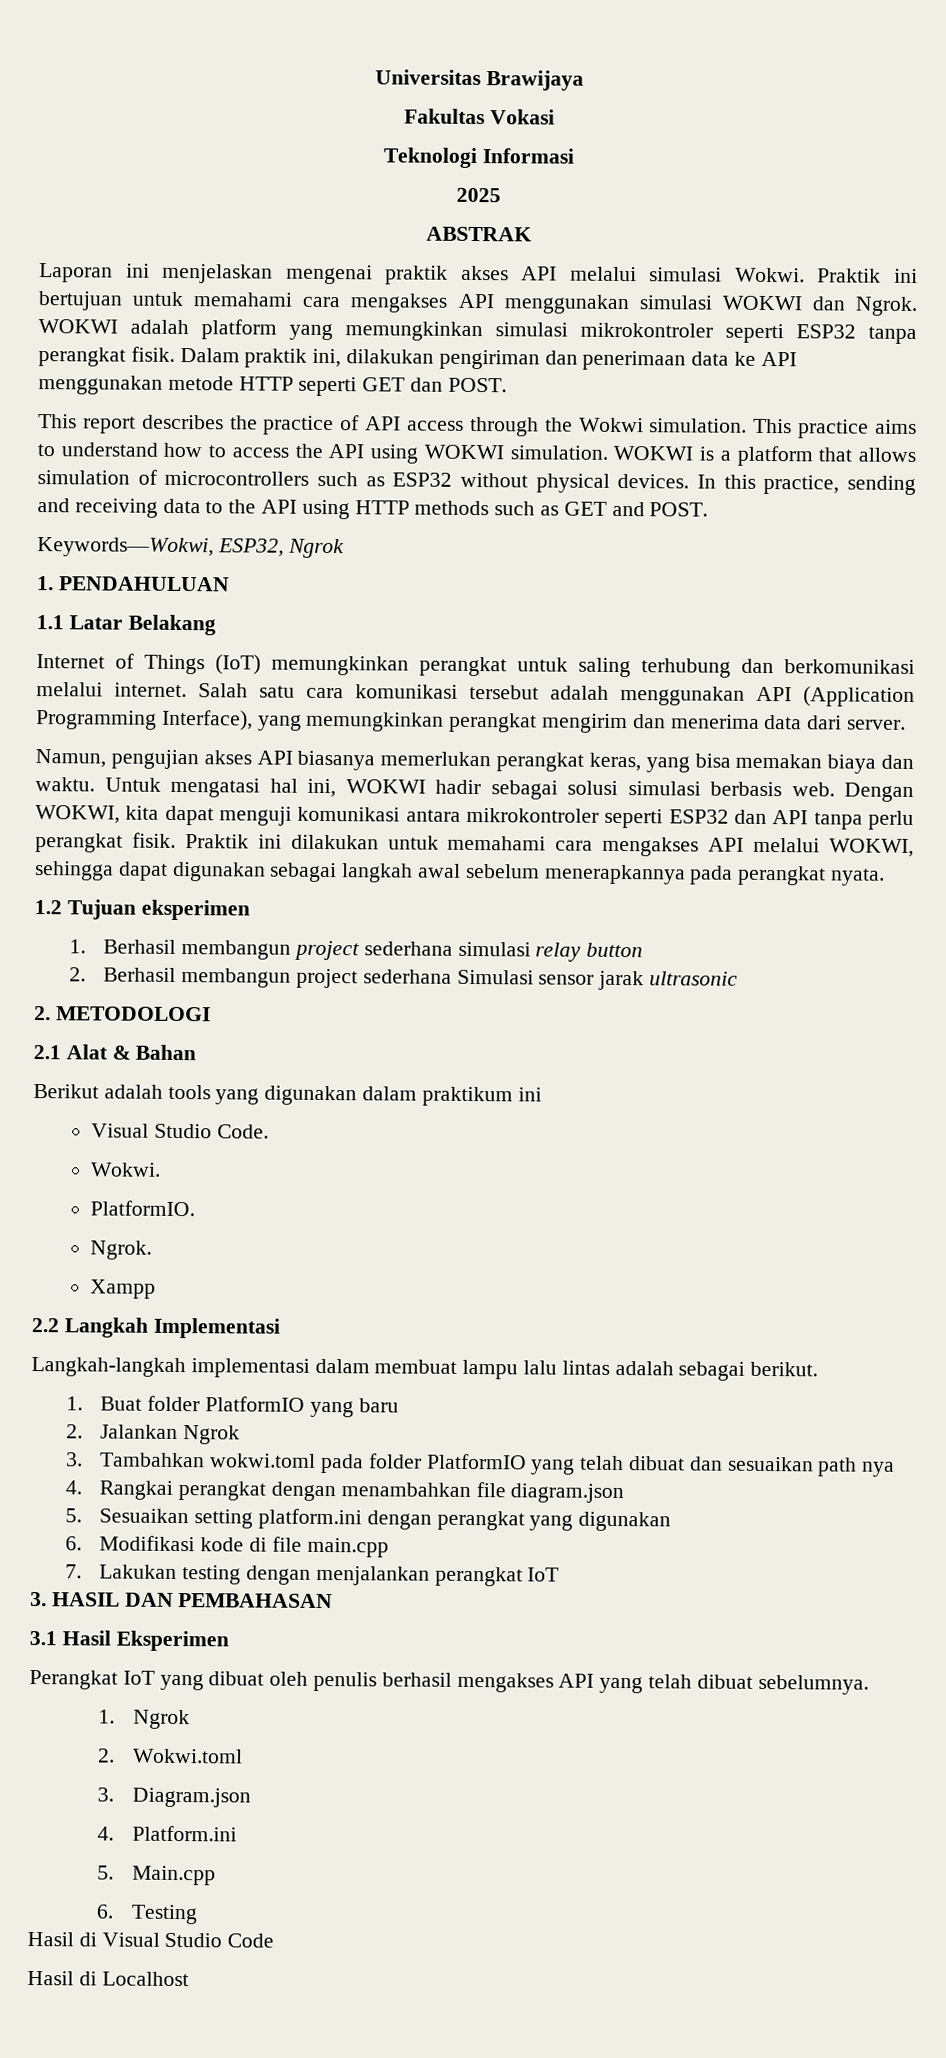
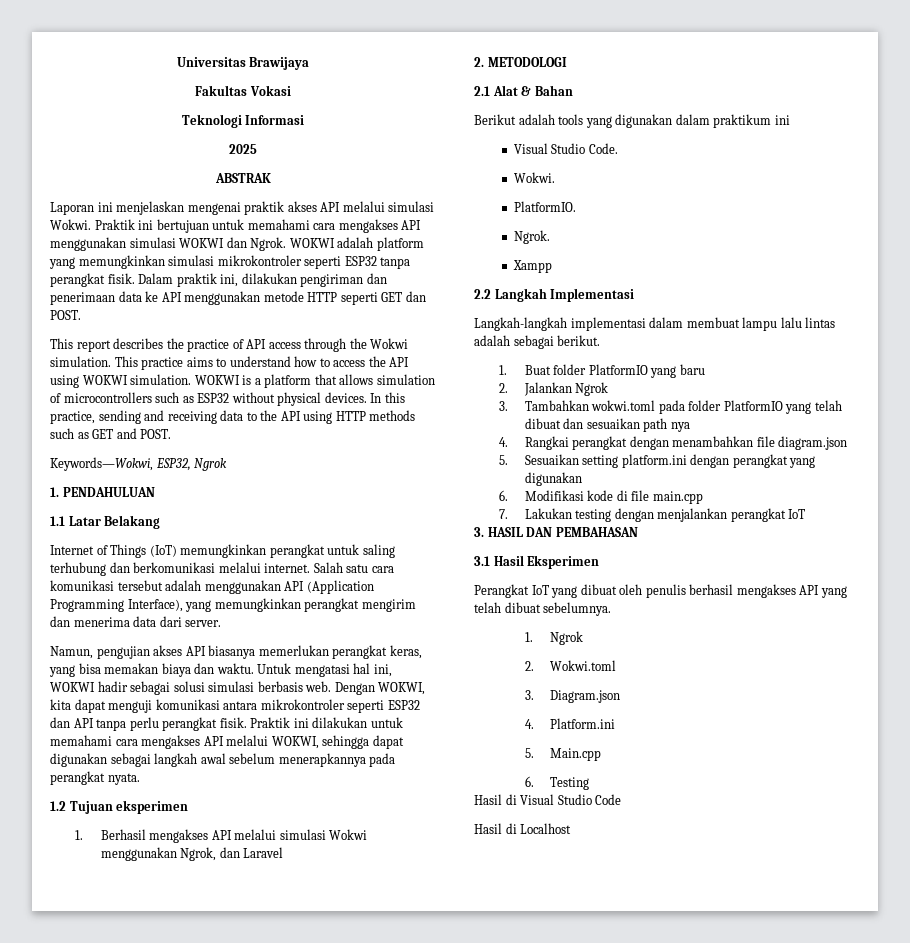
[181,940,644,962] [68,967,738,991] membangun project sederhana simulasi relay button // 2. Berhasil membangun project sederhana Simulasi sensor jarak ultrasonic -> [149,829,368,843] [100,847,284,861] mengakses API melalui simulasi Wokwi menggunakan Ngrok, dan Laravel

